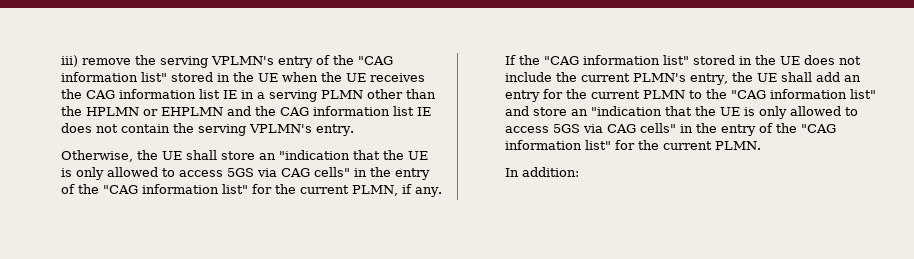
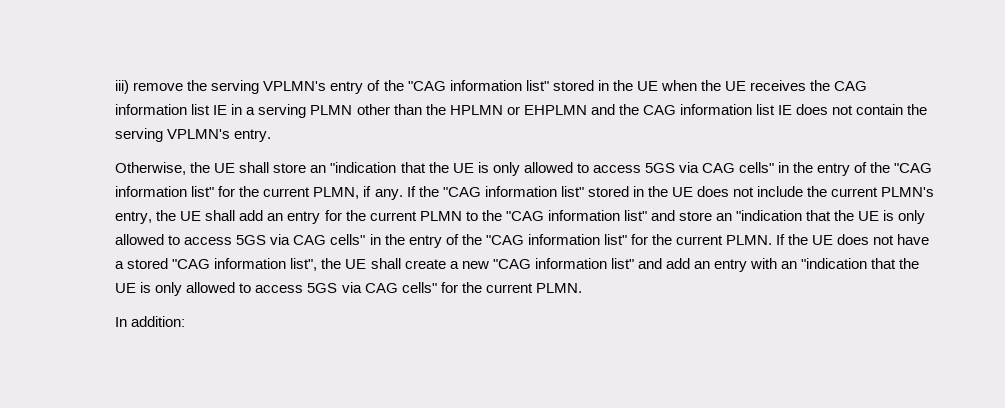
(762, 145) none -> [776,234,930,245] [115,258,920,272] [115,282,582,296] If the UE does not have a stored "CAG information list", the UE shall create a new "CAG information list" and add an entry with an "indication that the UE is only allowed to access 5GS via CAG cells" for the current PLMN.

